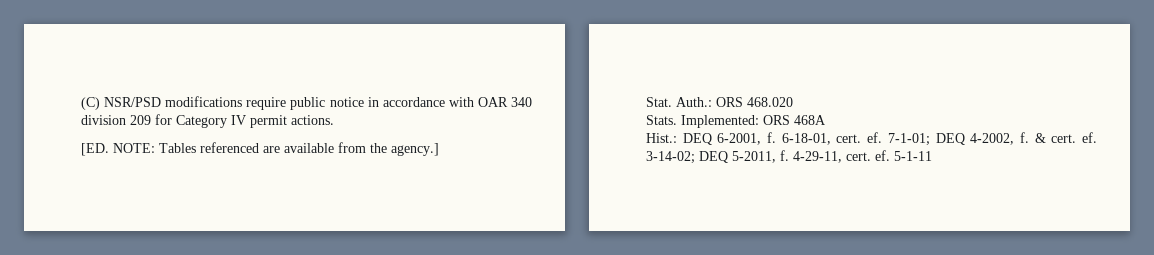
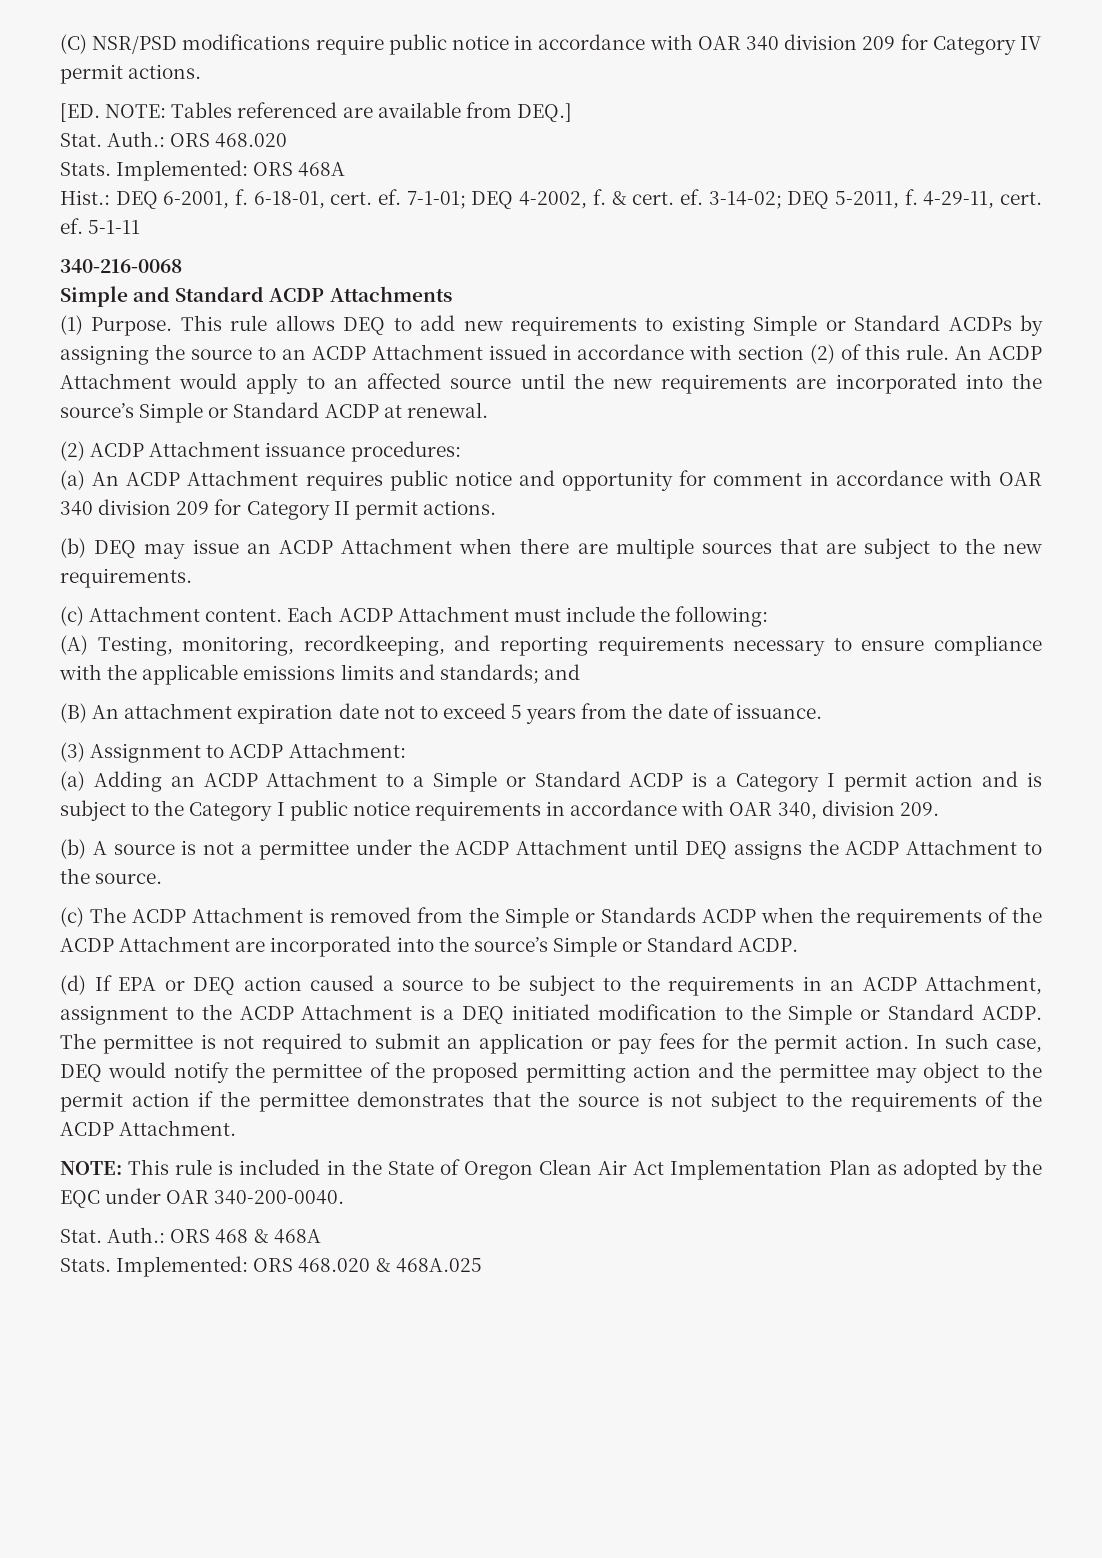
[370,143,439,156] the agency.] -> [516,103,572,122] DEQ.]
(932, 156) none -> [60,259,182,273] [60,286,452,307] [60,315,1043,336] [60,344,1043,365] [60,373,1042,394] [60,402,488,423] [60,441,461,462] [60,470,1042,491] [60,499,496,520] [60,538,1042,559] [60,568,192,588] [60,606,769,627] [60,635,1042,656] [59,664,580,685] [60,703,822,724] [60,742,406,763] [60,771,1043,792] [60,800,939,821] [60,839,1043,860] [60,868,163,884] [60,907,1042,928] [60,936,799,957] [60,975,1042,996] [60,1004,1042,1025] [60,1033,1043,1054] [60,1062,1042,1083] [60,1091,1042,1112] [60,1120,237,1136] [60,1159,1042,1180] [60,1188,345,1208] [60,1227,321,1244] [60,1256,482,1277] // 340-216-0068 // Simple and Standard ACDP Attachments // (1) Purpose. This rule allows DEQ to add new requirements to existing Simple or Standard ACDPs by assigning the source to an ACDP Attachment issued in accordance with section (2) of this rule. An ACDP Attachment would apply to an affected source until the new requirements are incorporated into the source’s Simple or Standard ACDP at renewal. // (2) ACDP Attachment issuance procedures: // (a) An ACDP Attachment requires public notice and opportunity for comment in accordance with OAR 340 division 209 for Category II permit actions. // (b) DEQ may issue an ACDP Attachment when there are multiple sources that are subject to the new requirements. // (c) Attachment content. Each ACDP Attachment must include the following: // (A) Testing, monitoring, recordkeeping, and reporting requirements necessary to ensure compliance with the applicable emissions limits and standards; and // (B) An attachment expiration date not to exceed 5 years from the date of issuance. // (3) Assignment to ACDP Attachment: // (a) Adding an ACDP Attachment to a Simple or Standard ACDP is a Category I permit action and is subject to the Category I public notice requirements in accordance with OAR 340, division 209. // (b) A source is not a permittee under the ACDP Attachment until DEQ assigns the ACDP Attachment to the source. // (c) The ACDP Attachment is removed from the Simple or Standards ACDP when the requirements of the ACDP Attachment are incorporated into the source’s Simple or Standard ACDP. // (d) If EPA or DEQ action caused a source to be subject to the requirements in an ACDP Attachment, assignment to the ACDP Attachment is a DEQ initiated modification to the Simple or Standard ACDP. The permittee is not required to submit an application or pay fees for the permit action. In such case, DEQ would notify the permittee of the proposed permitting action and the permittee may object to the permit action if the permittee demonstrates that the source is not subject to the requirements of the ACDP Attachment. // NOTE: This rule is included in the State of Oregon Clean Air Act Implementation Plan as adopted by the EQC under OAR 340-200-0040. // Stat. Auth.: ORS 468 & 468A // Stats. Implemented: ORS 468.020 & 468A.025

